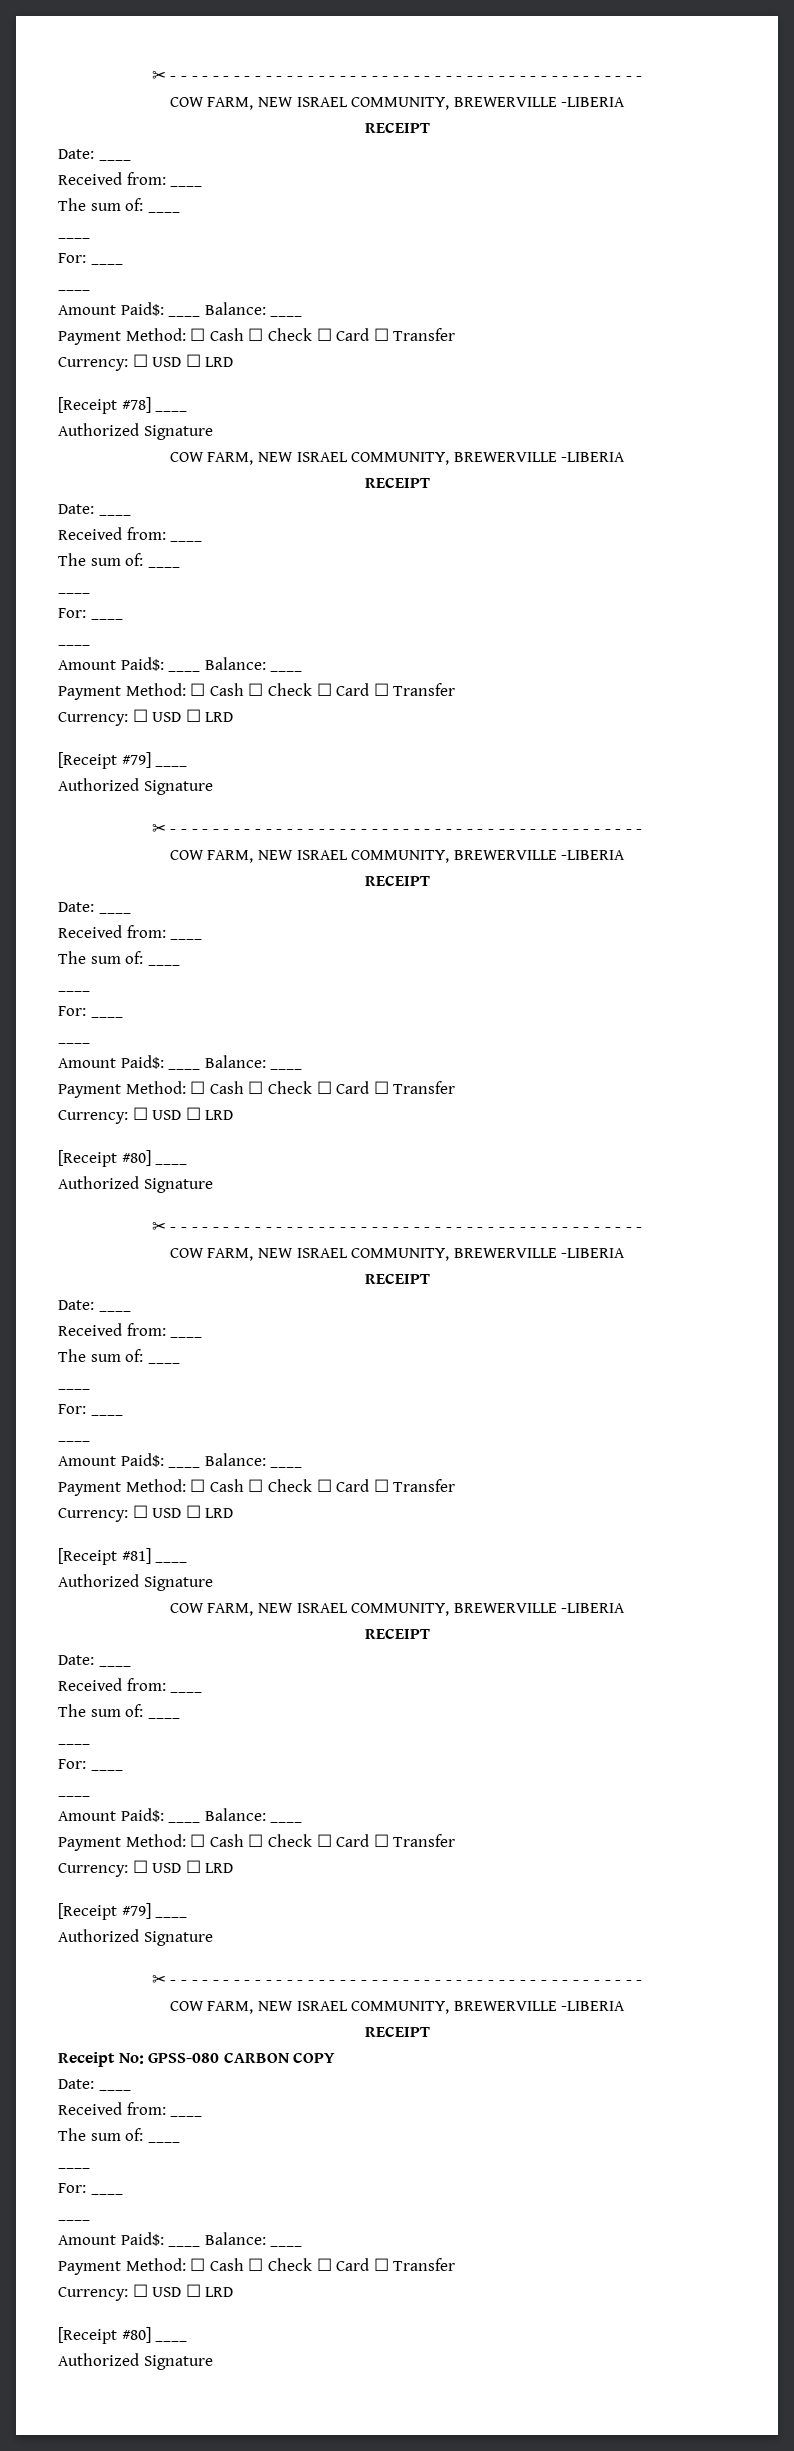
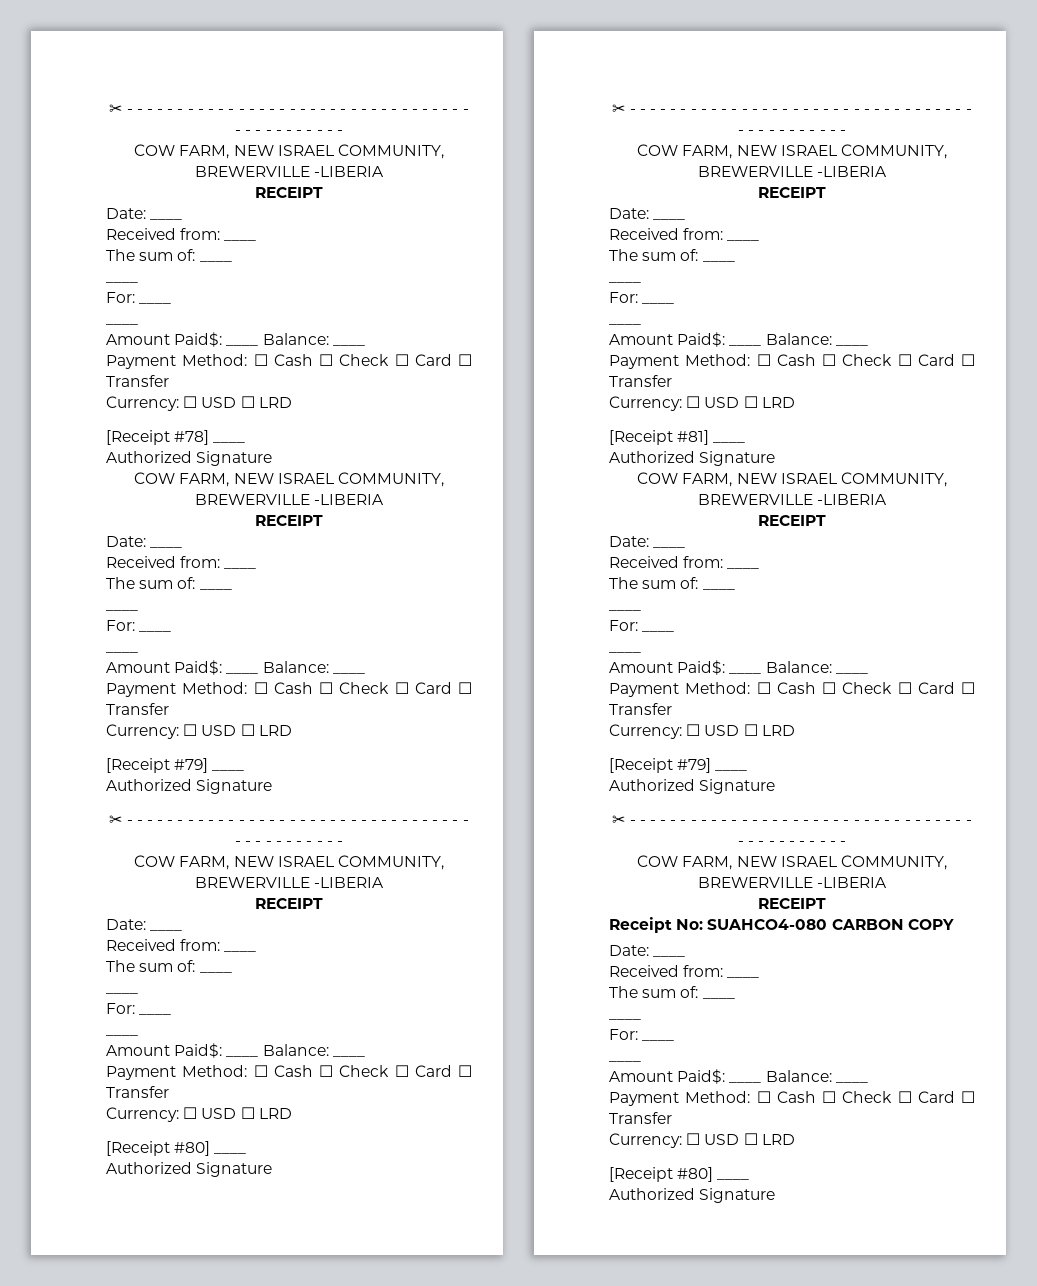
[148,2053,220,2063] GPSS-080 -> [707,919,828,930] SUAHCO4-080

